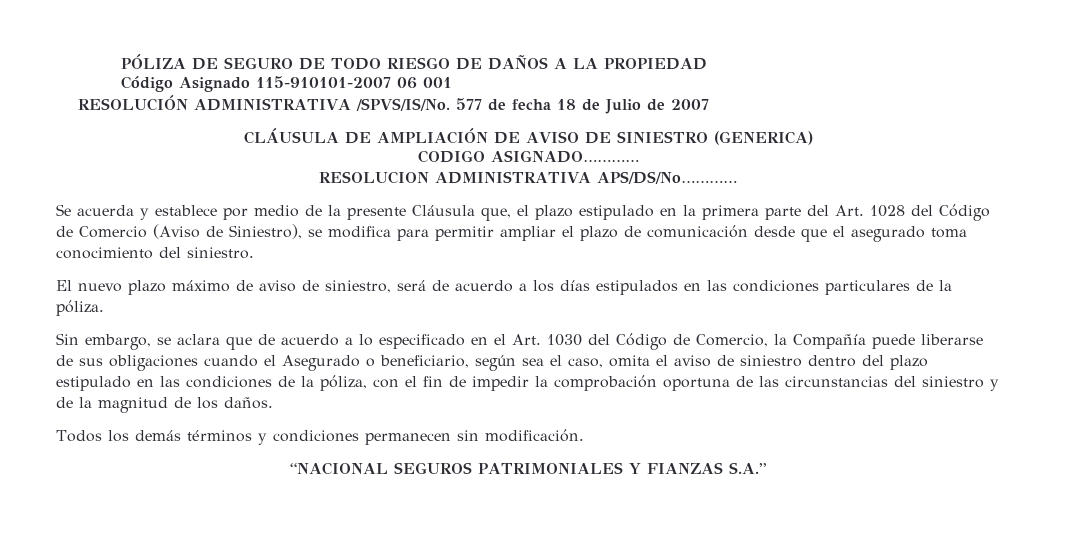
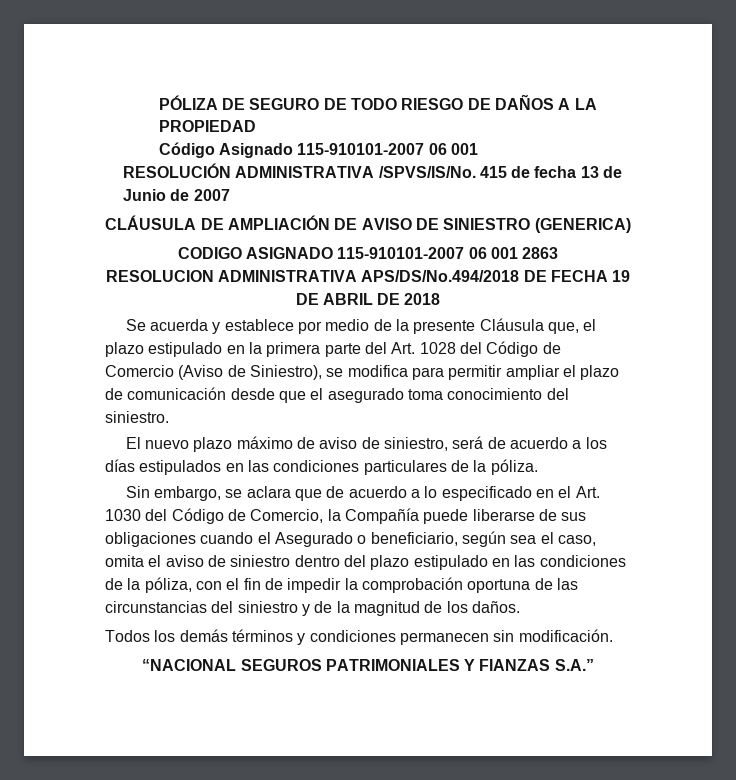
[455,98,482,110] 577 -> [479,166,507,178] 415
[556,99,641,114] 18 de Julio -> [580,166,623,178] [122,189,166,201] 13 de Junio
[490,150,639,163] [318,171,738,184] ASIGNADO………… // RESOLUCION ADMINISTRATIVA APS/DS/No………… -> [246,247,559,259] [105,270,631,282] [295,293,441,305] ASIGNADO 115-910101-2007 06 001 2863 // RESOLUCION ADMINISTRATIVA APS/DS/No.494/2018 DE FECHA 19 DE ABRIL DE 2018

